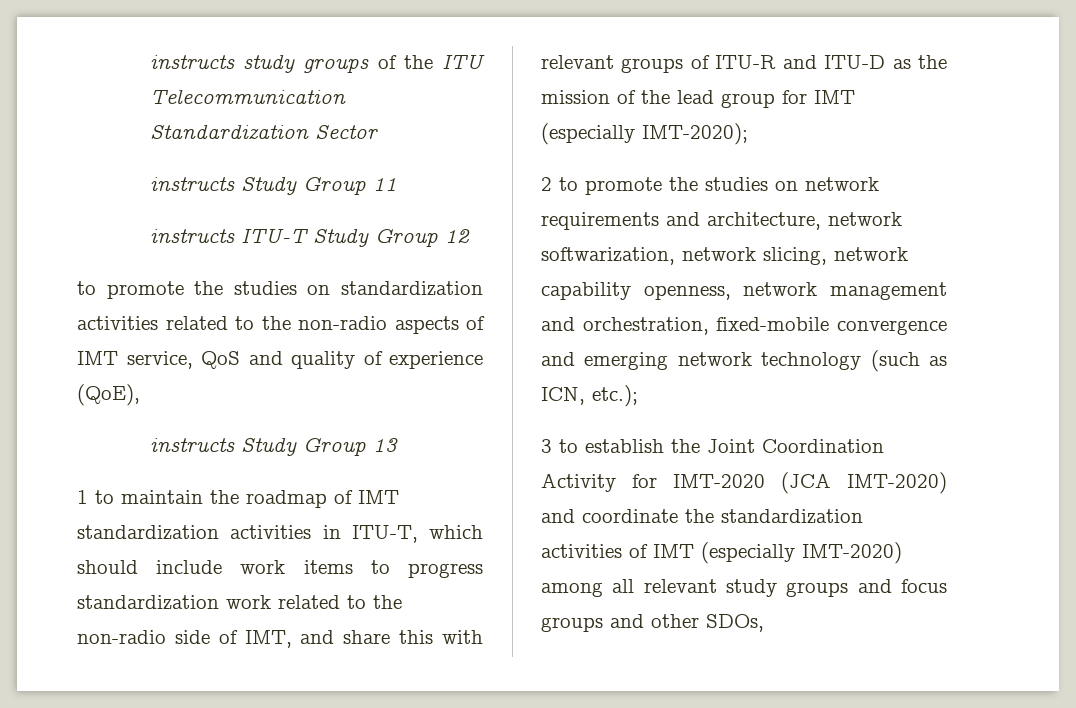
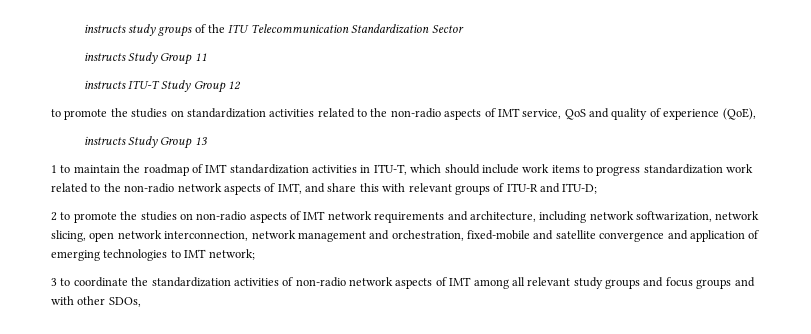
[174,630,210,644] side -> [177,183,261,195] network aspects
[824,55,947,69] [541,90,855,108] [541,123,748,145] ITU-D as the mission of the lead group for IMT (especially IMT-2020); -> [562,183,598,194] ITU-D;
(798, 186) none -> [196,211,326,223] non-radio aspects of IMT
(821, 221) none -> [539,211,587,223] including
[834,247,908,261] [541,282,731,300] network capability openness, -> [89,230,249,242] open network interconnection,
[837,320,947,335] [541,350,947,372] [541,385,638,407] [541,439,884,453] [541,472,947,494] [541,509,575,523] convergence and emerging network technology (such as ICN, etc.); // 3 to establish the Joint Coordination Activity for IMT-2020 (JCA IMT-2020) and -> [533,230,760,242] [51,249,255,261] [51,278,71,286] and satellite convergence and application of emerging technologies to IMT network; // 3 to
[653,542,902,564] IMT (especially IMT-2020) -> [295,277,472,289] non-radio network aspects of IMT
(644, 621) none -> [51,296,74,305] with

